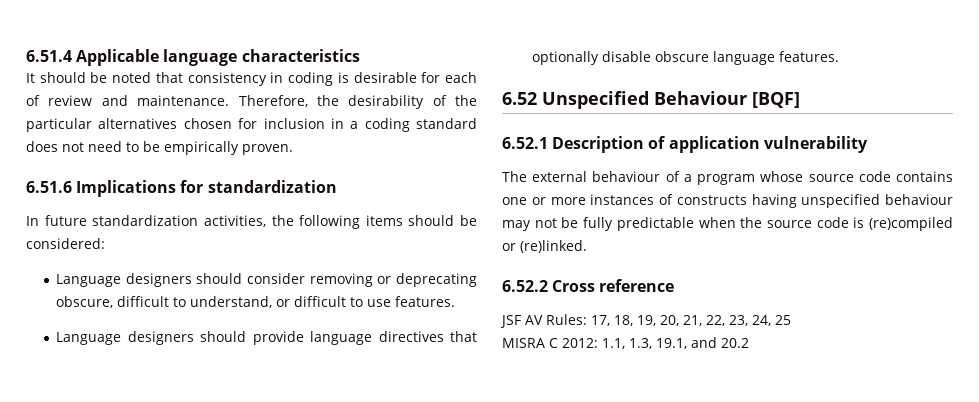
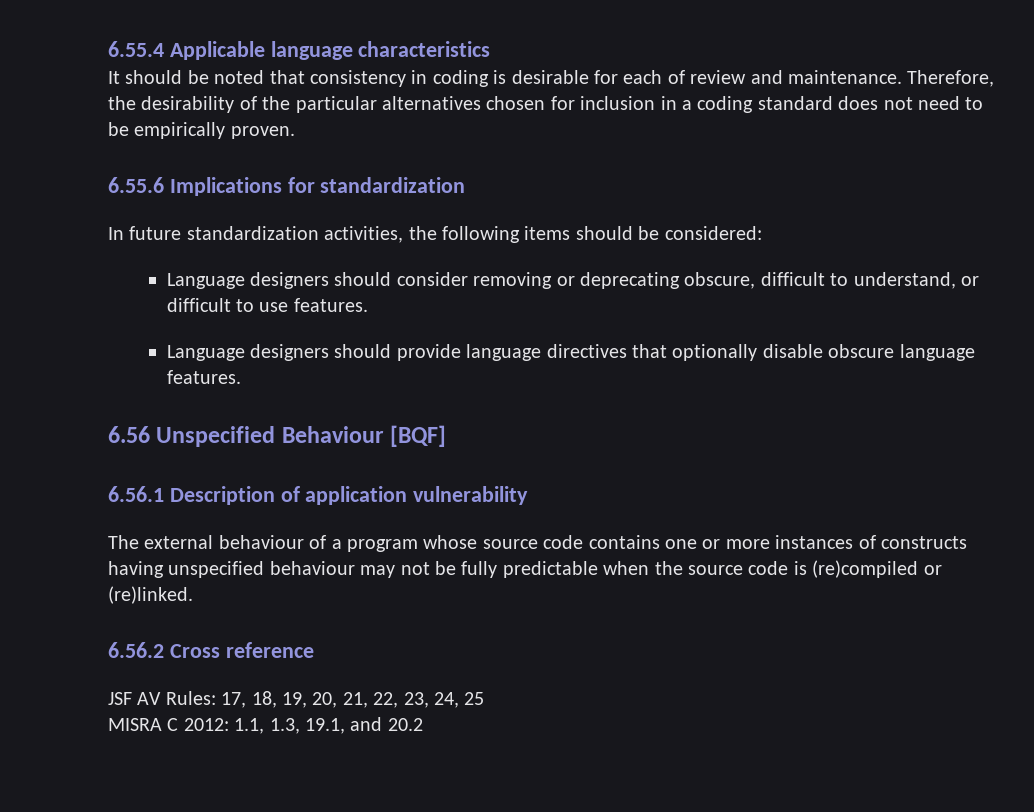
[26,50,72,62] 6.51.4 -> [108,41,164,57] 6.55.4
[26,181,72,193] 6.51.6 -> [108,177,164,193] 6.55.6
[502,92,537,105] 6.52 -> [108,426,150,443] 6.56
[502,137,548,149] 6.52.1 -> [108,486,164,502] 6.56.1
[502,280,548,292] 6.52.2 -> [108,642,164,658] 6.56.2

